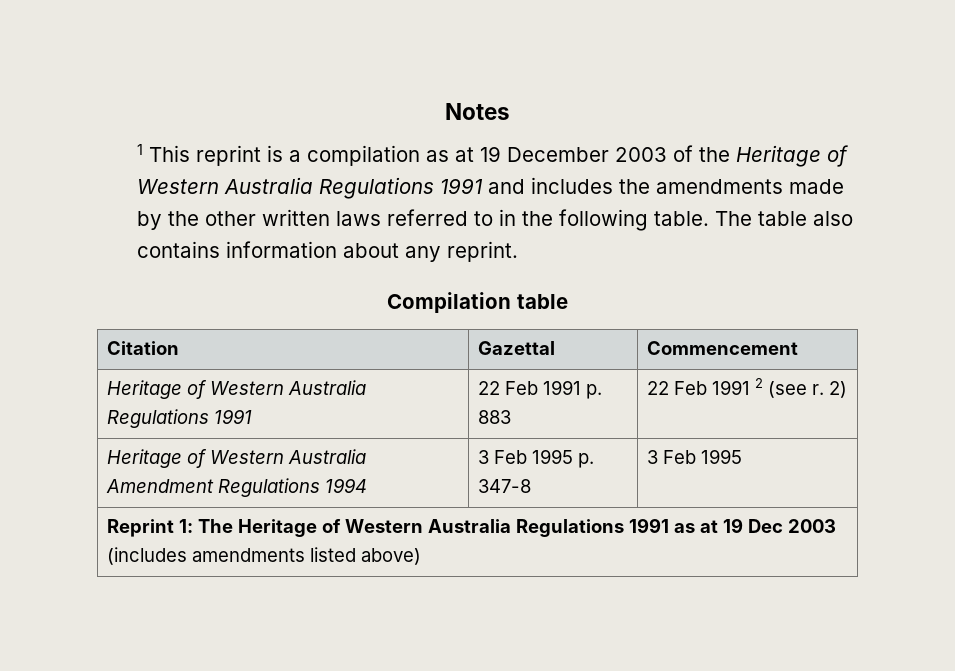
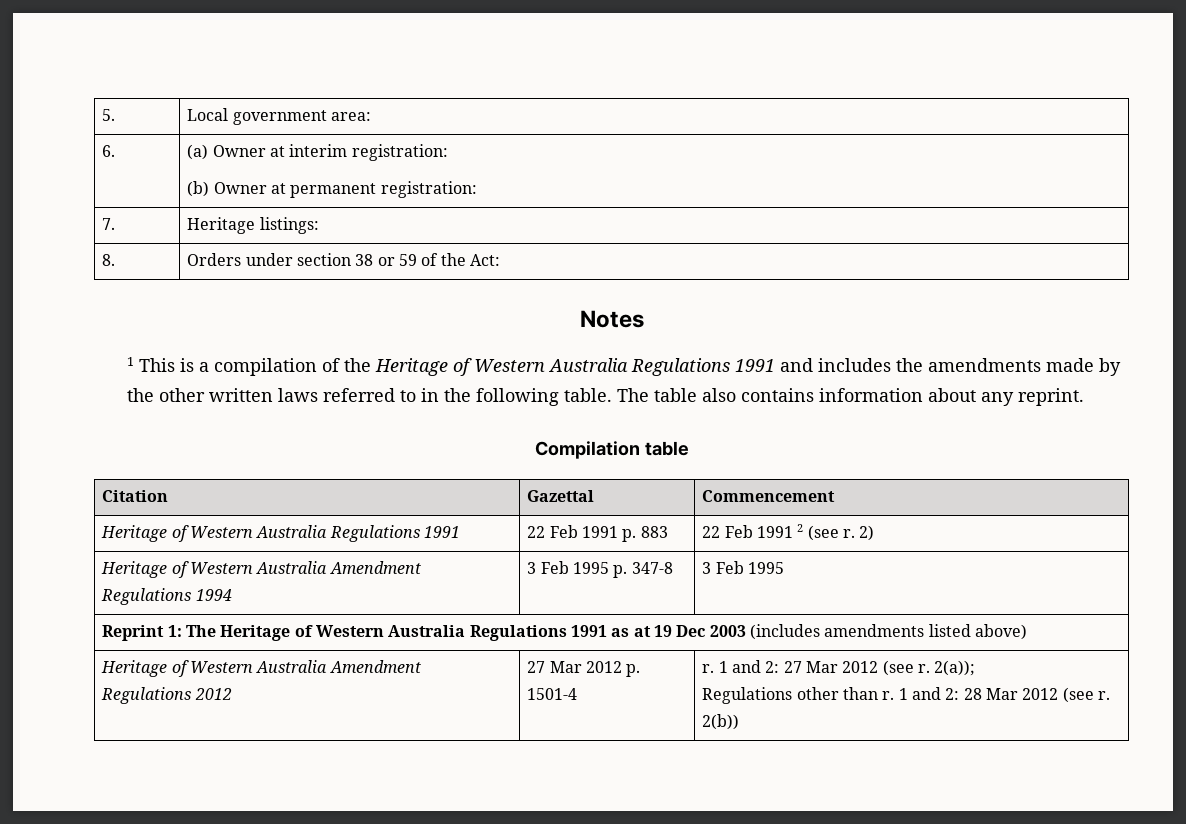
(445, 111) none -> [102,109,116,121] [187,108,372,125] [102,145,116,157] [187,144,448,161] [187,181,477,198] [102,218,116,230] [187,217,319,234] [102,254,116,266] [187,253,500,266] 5. | Local government area: // 6. | (a) Owner at interim registration: // (b) Owner at permanent registration: // 7. | Heritage listings: // 8. | Orders under section 38 or 59 of the Act: //
[195,145,261,166] reprint -> (175, 365) none
[425,146,667,162] as at 19 December 2003 -> (317, 367) none
(421, 556) none -> [101,660,421,677] [101,687,232,704] [527,661,641,677] [527,688,578,700] [702,660,976,676] [702,687,1110,704] [702,714,740,730] // Heritage of Western Australia Amendment Regulations 2012 | 27 Mar 2012 p. 1501-4 | r. 1 and 2: 27 Mar 2012 (see r. 2(a)); // Regulations other than r. 1 and 2: 28 Mar 2012 (see r. 2(b))

